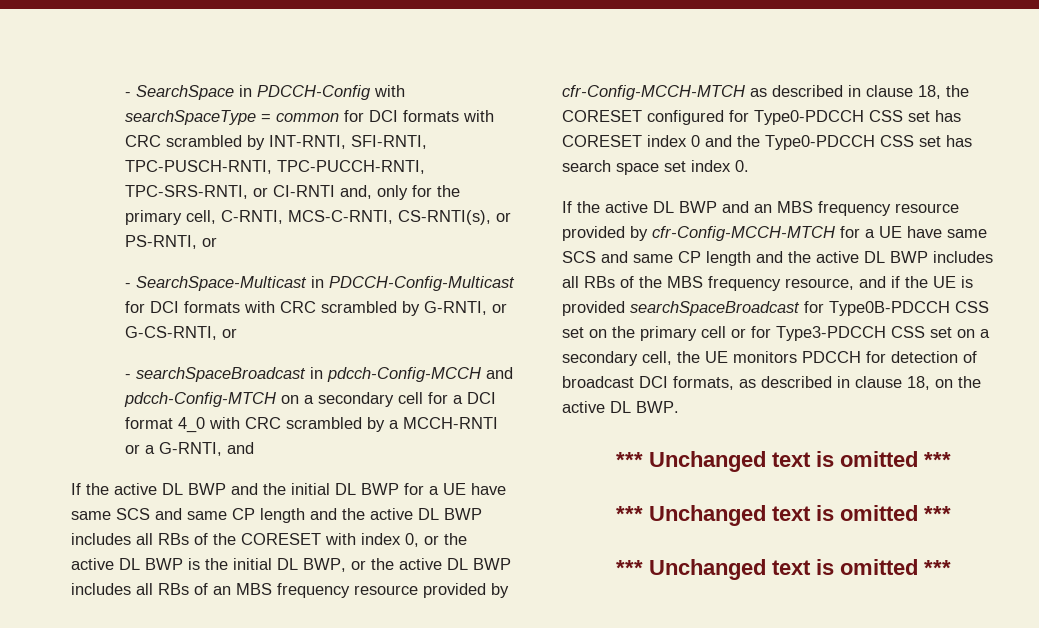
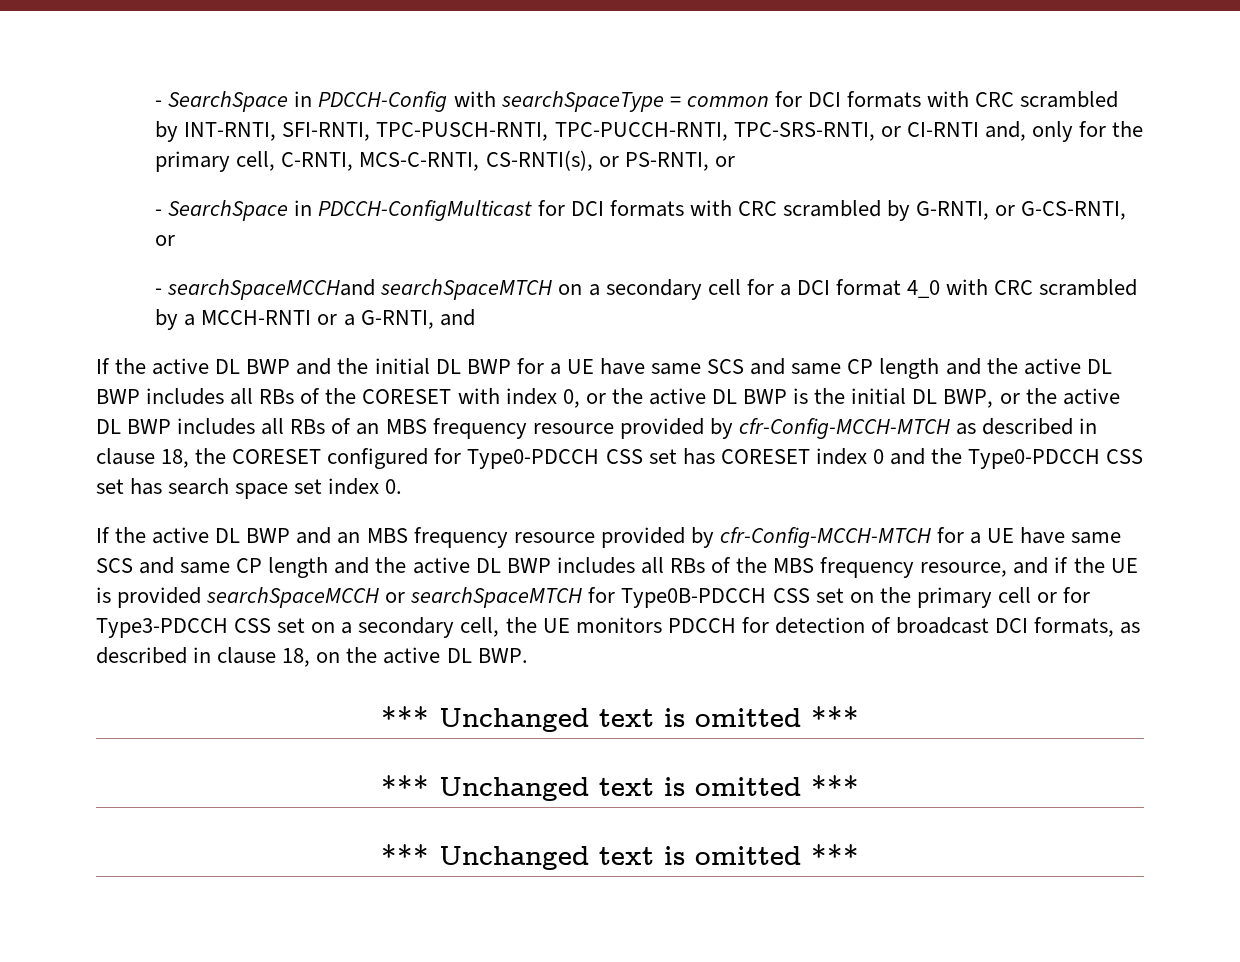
[135,276,515,291] SearchSpace-Multicast in PDCCH-Config-Multicast -> [168,200,533,221] SearchSpace in PDCCH-ConfigMulticast
[135,367,513,382] [123,392,276,407] searchSpaceBroadcast in pdcch-Config-MCCH and pdcch-Config-MTCH -> [167,279,553,300] searchSpaceMCCHand searchSpaceMTCH
[630,301,800,316] searchSpaceBroadcast -> [206,587,583,608] searchSpaceMCCH or searchSpaceMTCH

